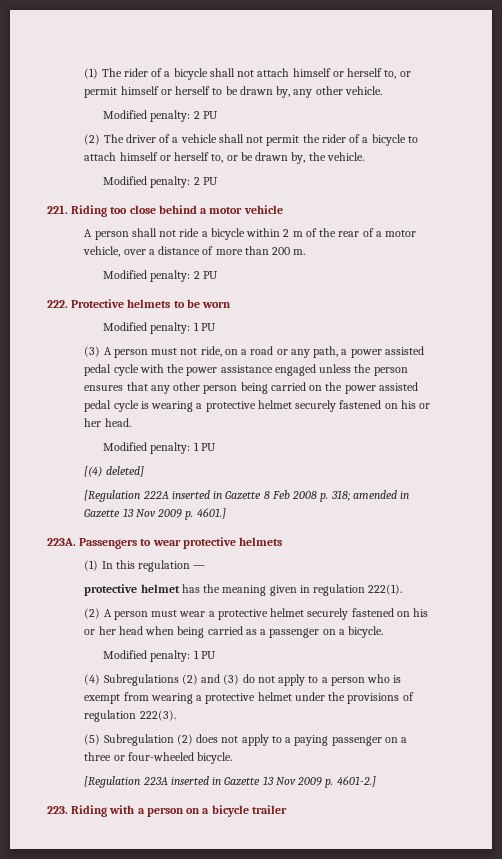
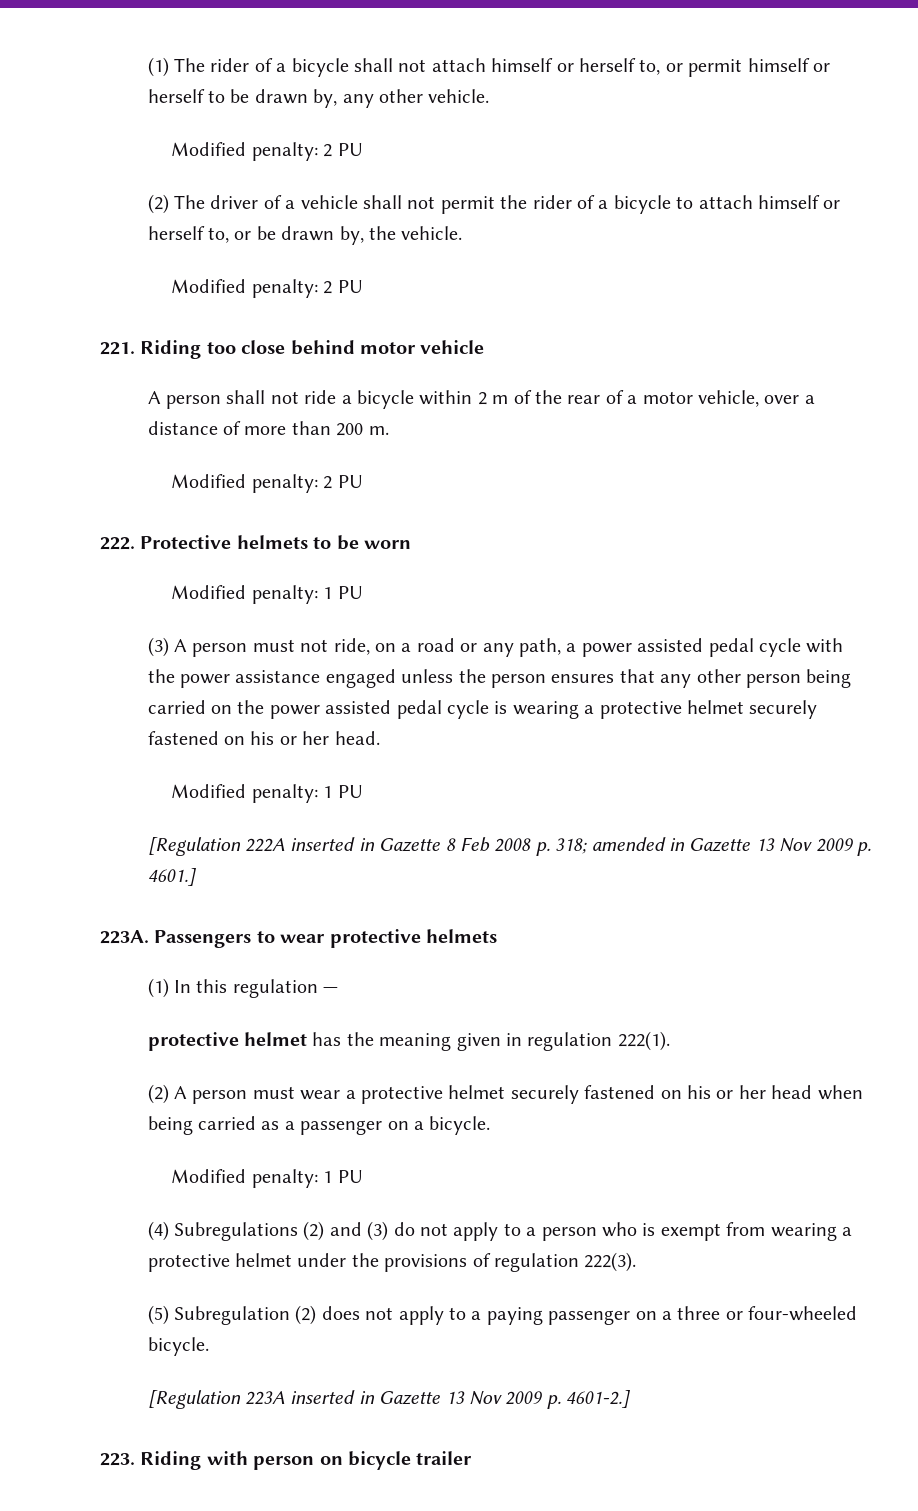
[200,208,208,214] a -> (355, 347) none
[84,466,144,477] // [(4) deleted] -> (363, 791) none
[137,808,145,814] a -> (248, 1458) none
[202,808,210,814] a -> (343, 1460) none

